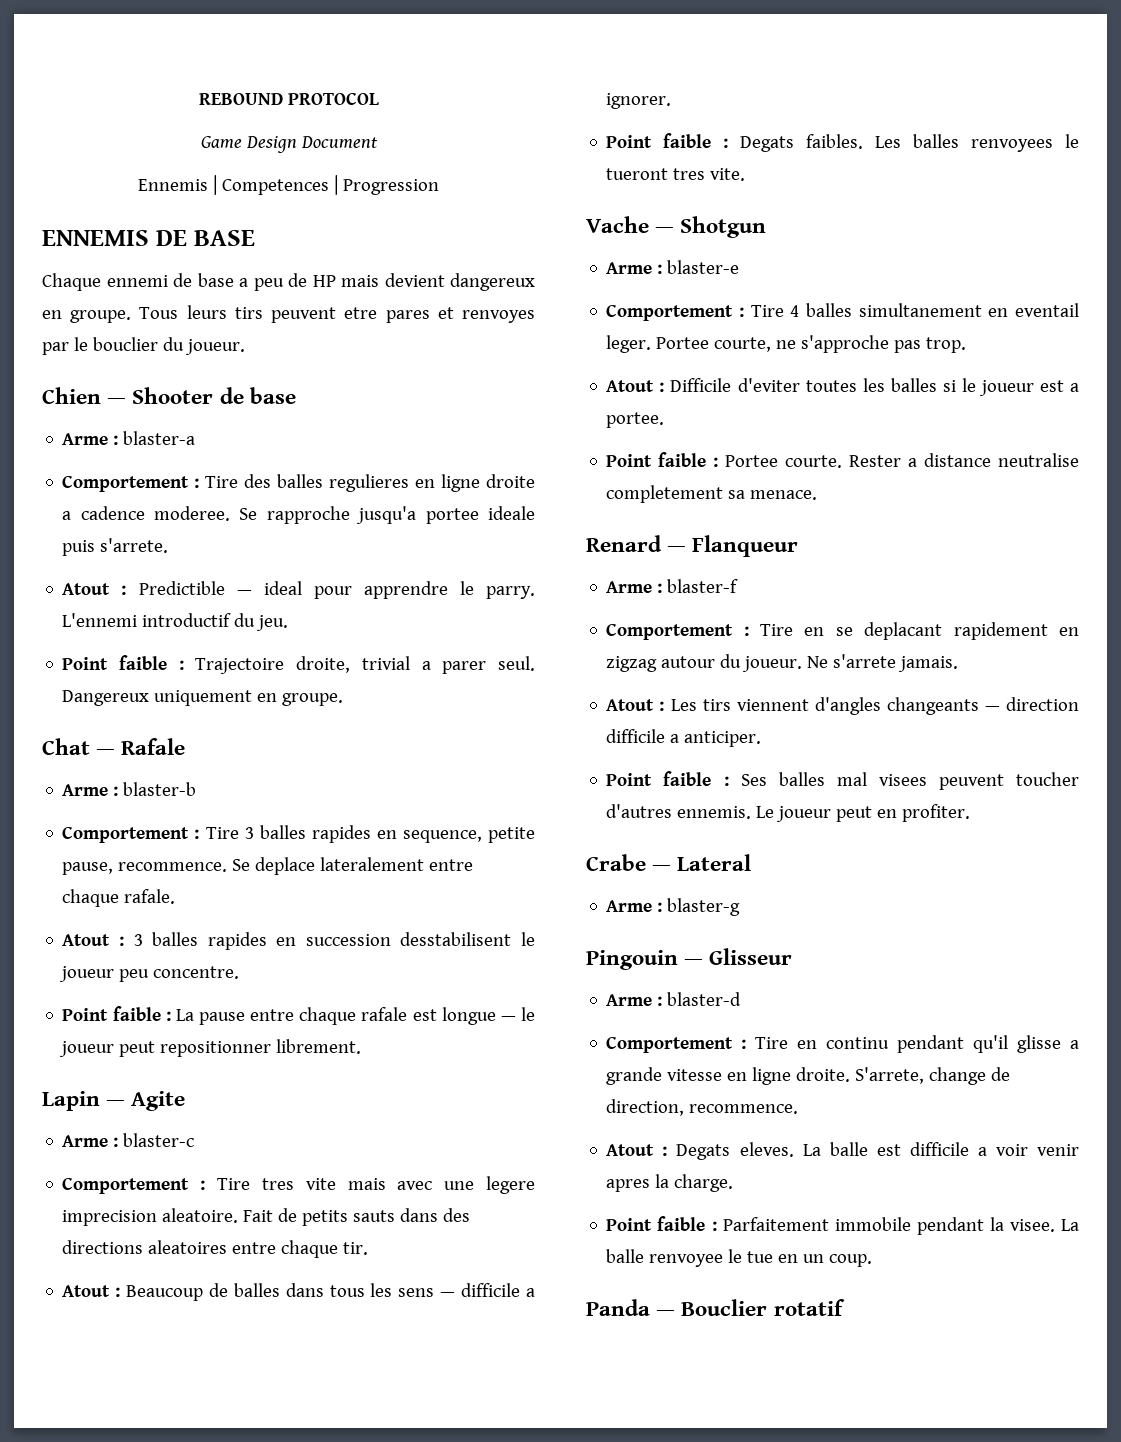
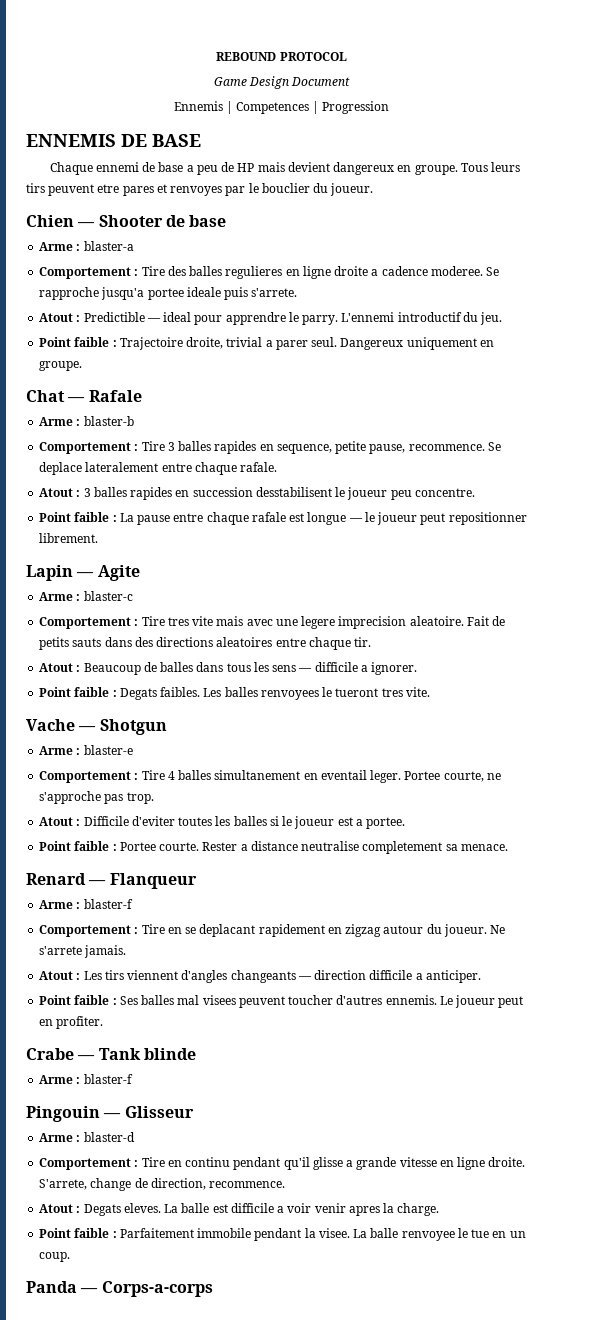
[677,854,752,871] [606,898,741,916] Lateral // Arme : blaster-g -> [98,1048,196,1060] [39,1074,133,1084] Tank blinde // Arme : blaster-f
[681,1299,845,1316] Bouclier rotatif -> [101,1281,213,1297] Corps-a-corps

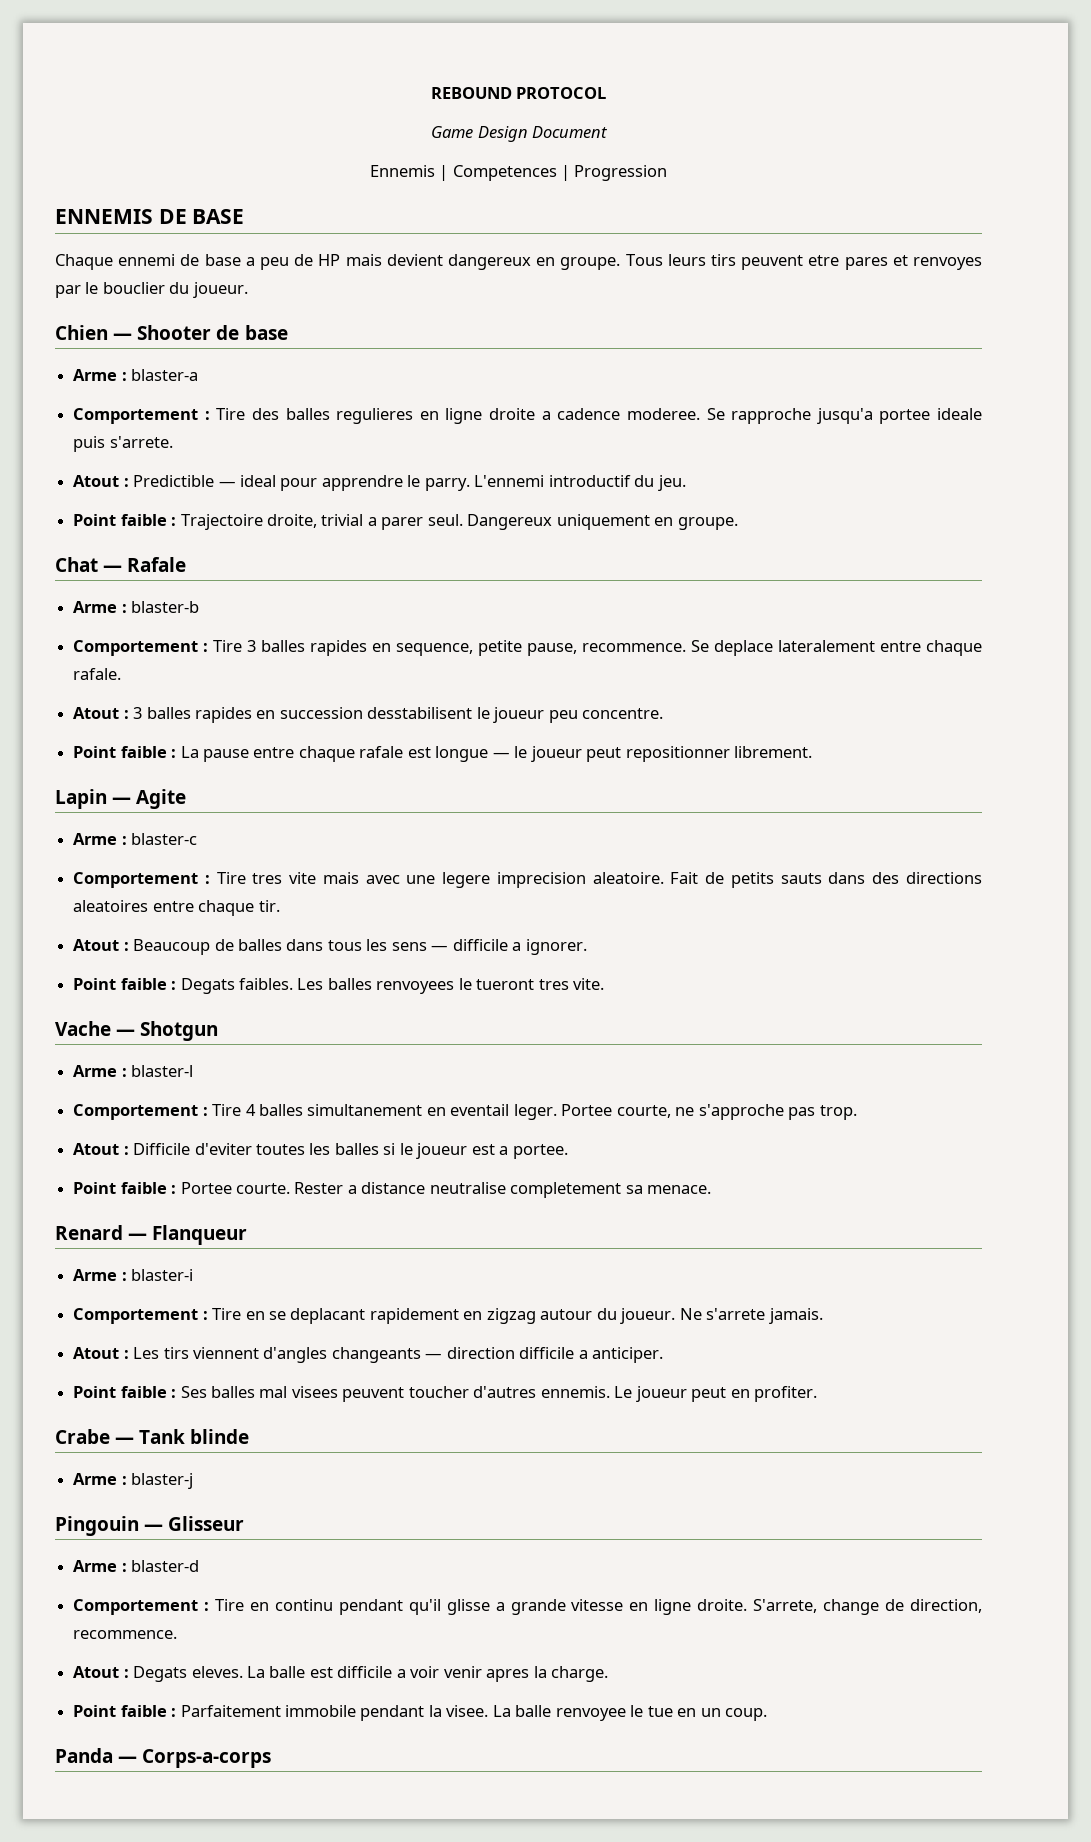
[83,745,133,755] blaster-e -> [131,1065,194,1077] blaster-l
[83,899,133,909] blaster-f -> [131,1269,194,1281] blaster-i
[83,1074,133,1084] blaster-f -> [131,1473,194,1489] blaster-j

